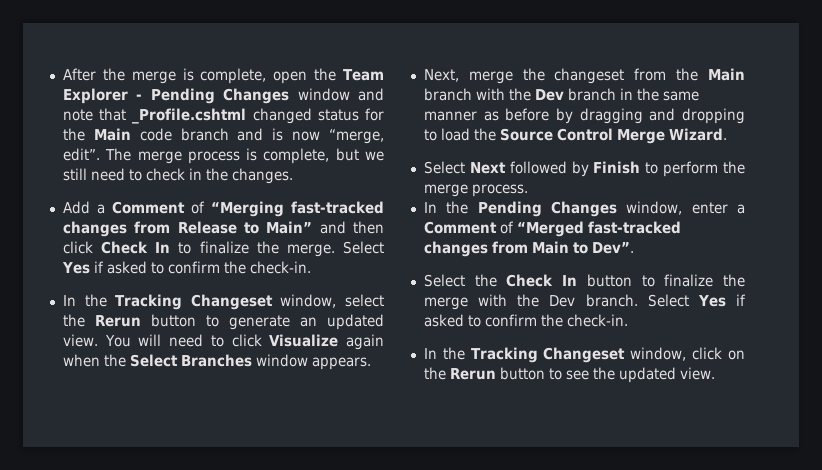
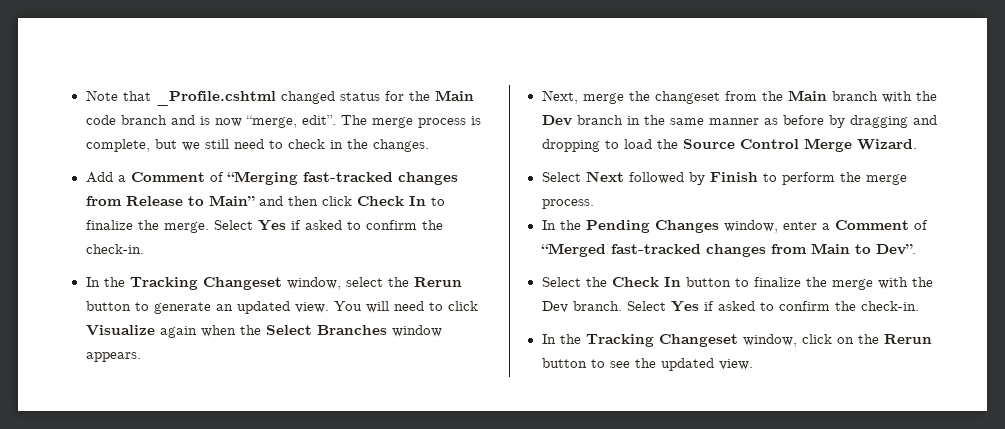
[62,68,385,84] [62,88,384,104] [62,109,93,121] After the merge is complete, open the Team Explorer - Pending Changes window and note -> [85,90,118,101] Note

